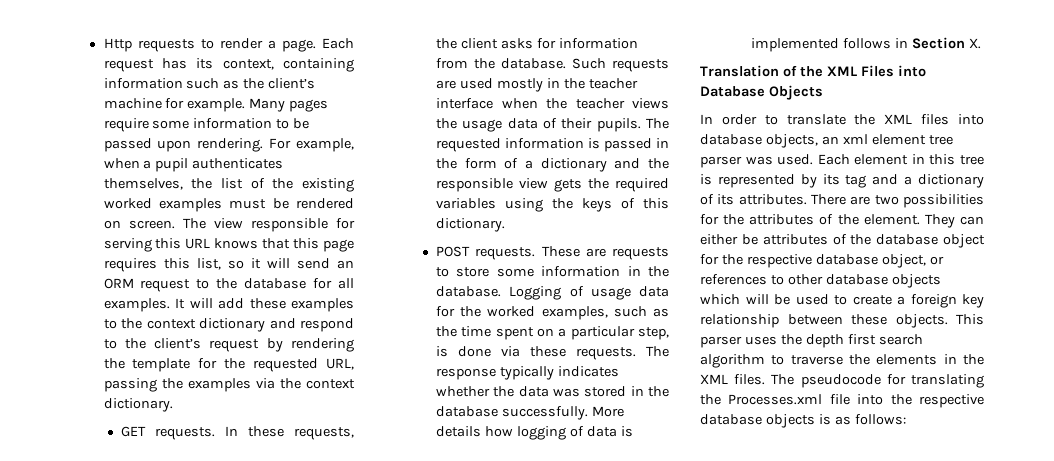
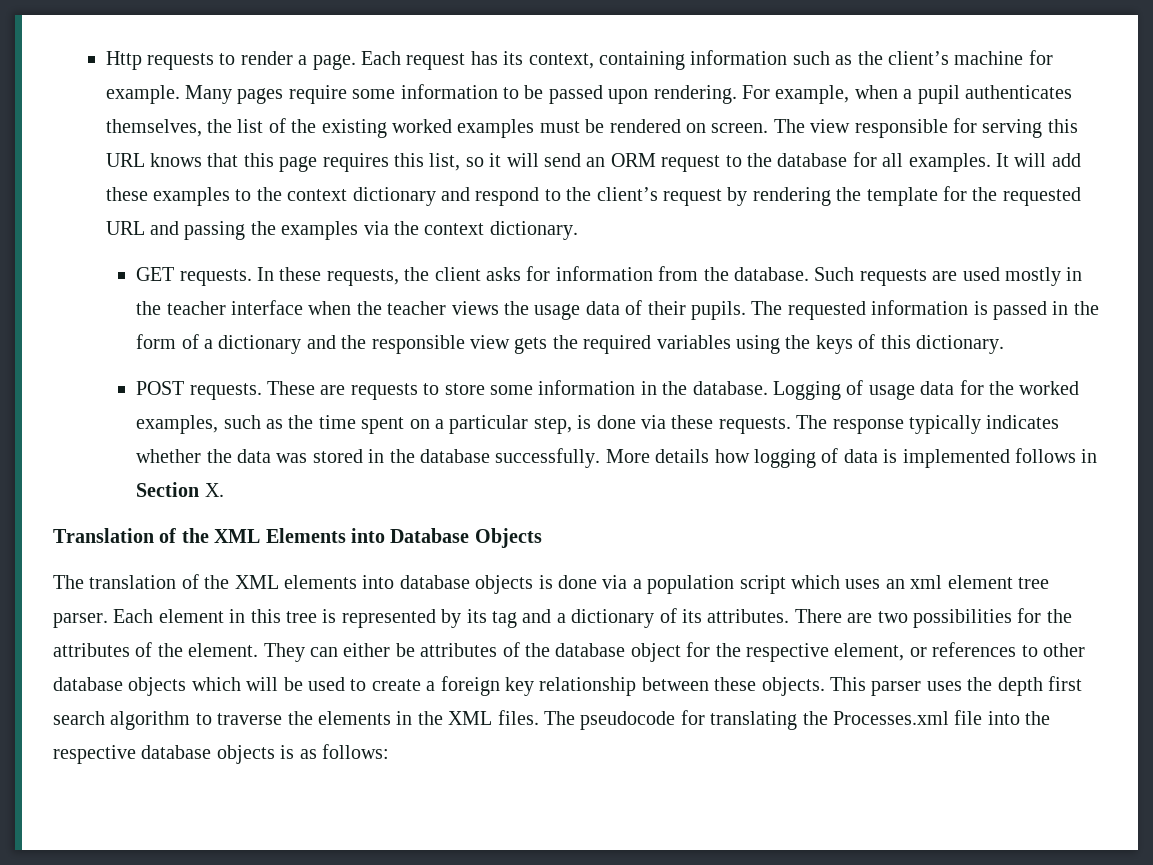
[326,358,354,370] URL, -> [105,221,179,235] URL and
[860,65,894,77] Files -> [265,528,346,543] Elements
[700,114,950,125] In order to translate the XML files -> [53,574,357,589] The translation of the XML elements
[765,134,818,148] objects, -> [475,575,881,594] objects is done via a population script which uses
[700,154,814,168] parser was used. -> [53,613,108,628] parser.
[815,254,926,268] database object, -> [834,643,905,661] element,

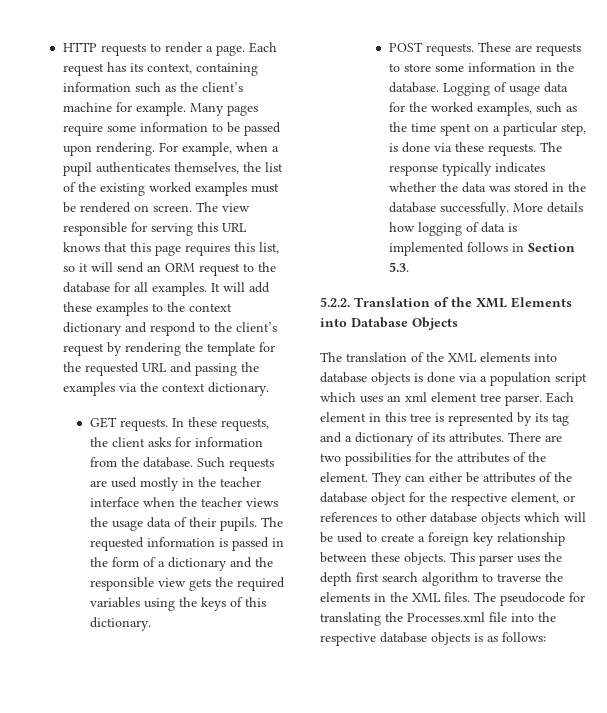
[105,51,142,70] Http -> [63,42,98,52] HTTP
[204,483,224,497] X. // -> [388,262,409,272] [320,297,350,307] 5.3. // 5.2.2.

